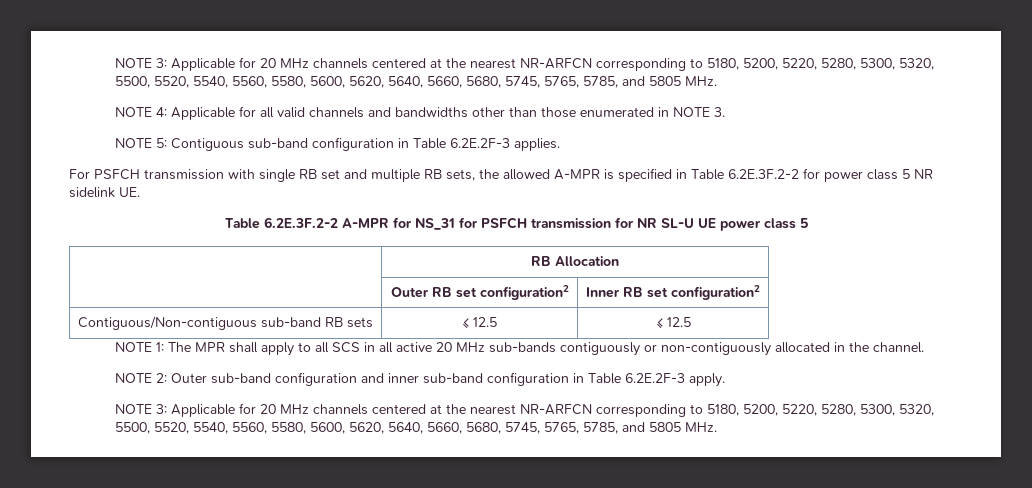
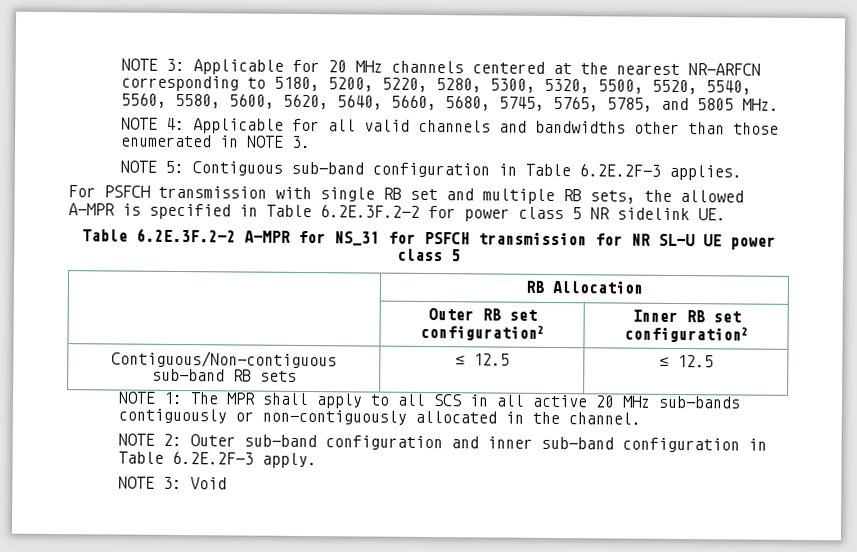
[171,403,935,417] [115,422,718,434] Applicable for 20 MHz channels centered at the nearest NR-ARFCN corresponding to 5180, 5200, 5220, 5280, 5300, 5320, 5500, 5520, 5540, 5560, 5580, 5600, 5620, 5640, 5660, 5680, 5745, 5765, 5785, and 5805 MHz. -> [189,477,227,490] Void

